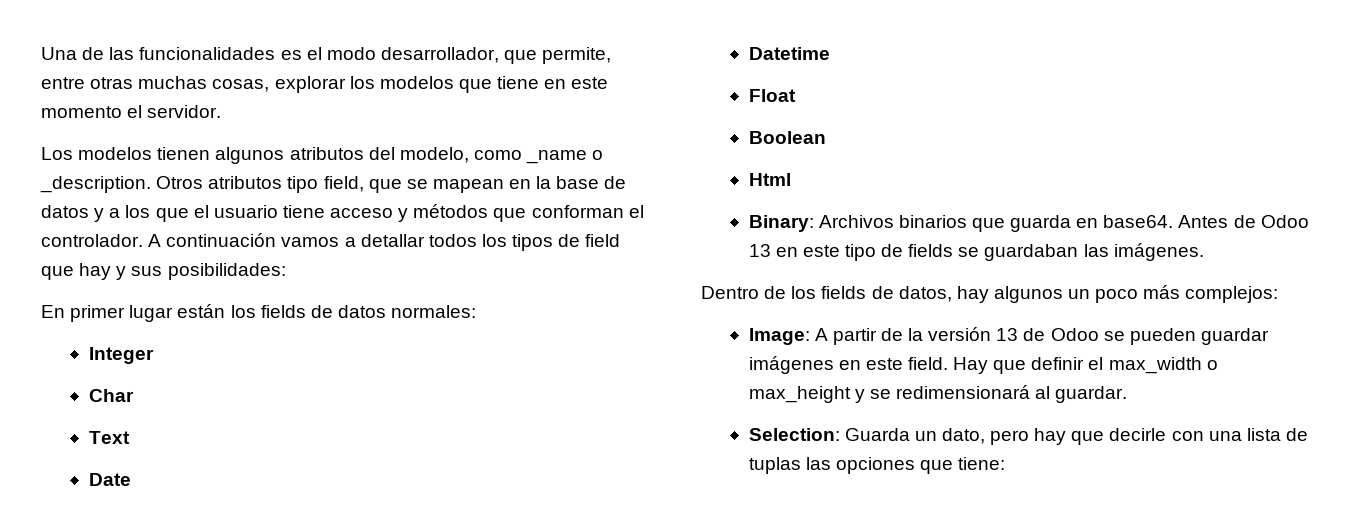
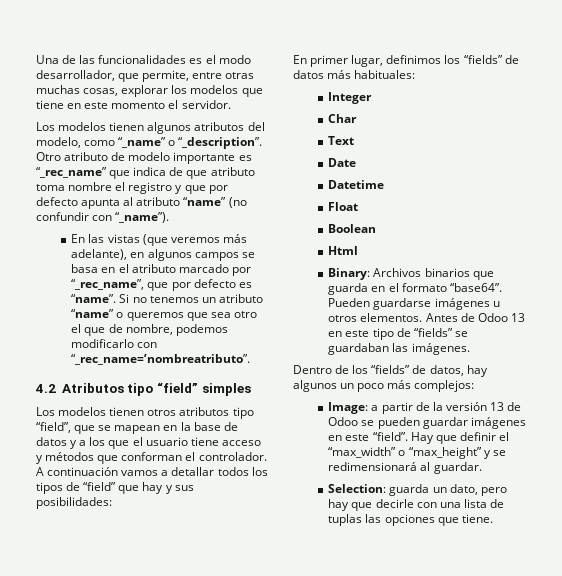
[526,150,604,164] [40,176,204,193] _name o _description. Otros -> [118,137,263,149] [36,152,252,164] [36,167,255,179] [36,182,228,194] [36,197,247,209] [36,212,170,223] [71,234,247,246] [71,249,255,261] [71,264,251,276] [71,279,252,291] [71,294,263,303] [71,309,257,321] [71,324,228,336] [71,339,158,348] [71,354,251,365] [35,382,251,396] [36,407,177,416] “_name” o “_description”. Otro atributo de modelo importante es “_rec_name” que indica de que atributo toma nombre el registro y que por defecto apunta al atributo “name” (no confundir con “_name”). // En las vistas (que veremos más adelante), en algunos campos se basa en el atributo marcado por “_rec_name”, que por defecto es “name”. Si no tenemos un atributo “name” o queremos que sea otro el que de nombre, podemos modificarlo con “_rec_name=’nombreatributo”. // 4.2 Atributos tipo “field” simples // Los modelos tienen otros
[323,176,364,192] field, -> [36,422,71,433] “field”,
[585,234,621,247] field -> [83,482,117,491] “field”
[129,304,477,322] lugar están los fields de datos normales: -> [351,55,519,67] [293,70,416,79] lugar, definimos los “fields” de datos más habituales:
[1103,215,1174,228] base64. -> [388,283,502,292] [328,298,500,310] [328,313,423,322] el formato “base64”. Pueden guardarse imágenes u otros elementos.
[908,244,954,257] fields -> [413,328,453,337] “fields”
[821,286,867,299] fields -> [371,365,411,374] “fields”
[814,328,828,341] A -> [371,405,379,411] a
[907,357,948,370] field. -> [372,432,408,441] “field”.
[1108,357,1218,374] [748,386,851,403] max_width o max_height -> [328,447,482,459] “max_width” o “max_height”
[844,428,910,441] Guarda -> [389,484,430,496] guarda
[958,457,1006,470] tiene: -> [461,514,493,523] tiene.

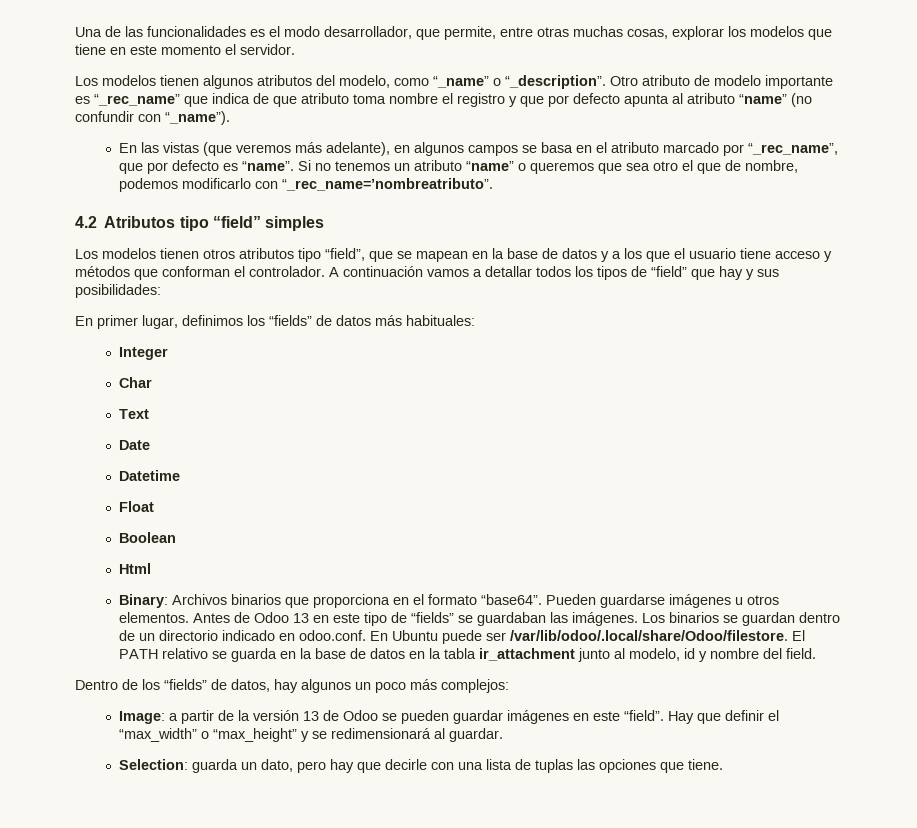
[328,283,369,295] guarda -> [313,594,391,608] proporciona
(470, 349) none -> [642,612,841,626] [119,630,806,644] [119,648,817,662] Los binarios se guardan dentro de un directorio indicado en odoo.conf. En Ubuntu puede ser /var/lib/odoo/.local/share/Odoo/filestore. El PATH relativo se guarda en la base de datos en la tabla ir_attachment junto al modelo, id y nombre del field.

